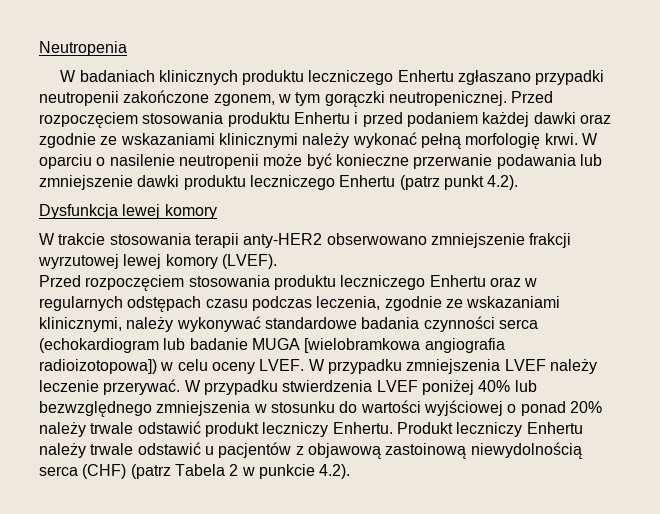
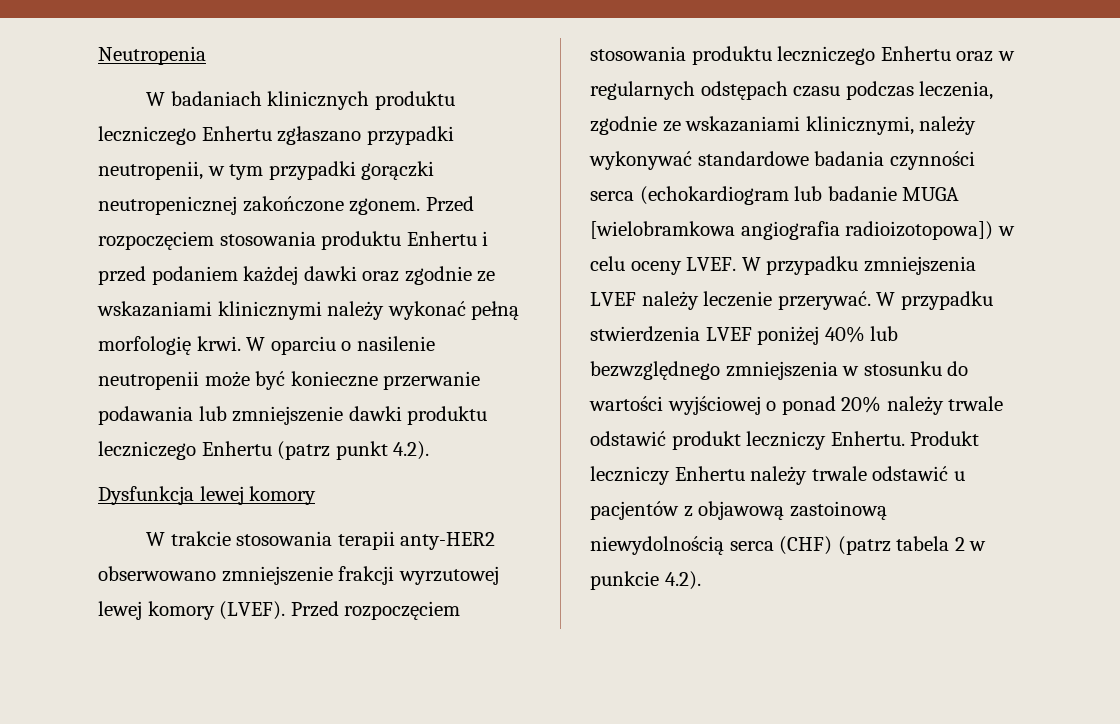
[39,90,507,107] neutropenii zakończone zgonem, w tym gorączki neutropenicznej. -> [98,161,435,180] [98,196,421,215] neutropenii, w tym przypadki gorączki neutropenicznej zakończone zgonem.
(277, 261) // -> (286, 610) none
[174,464,225,476] Tabela -> [896,536,950,551] tabela

